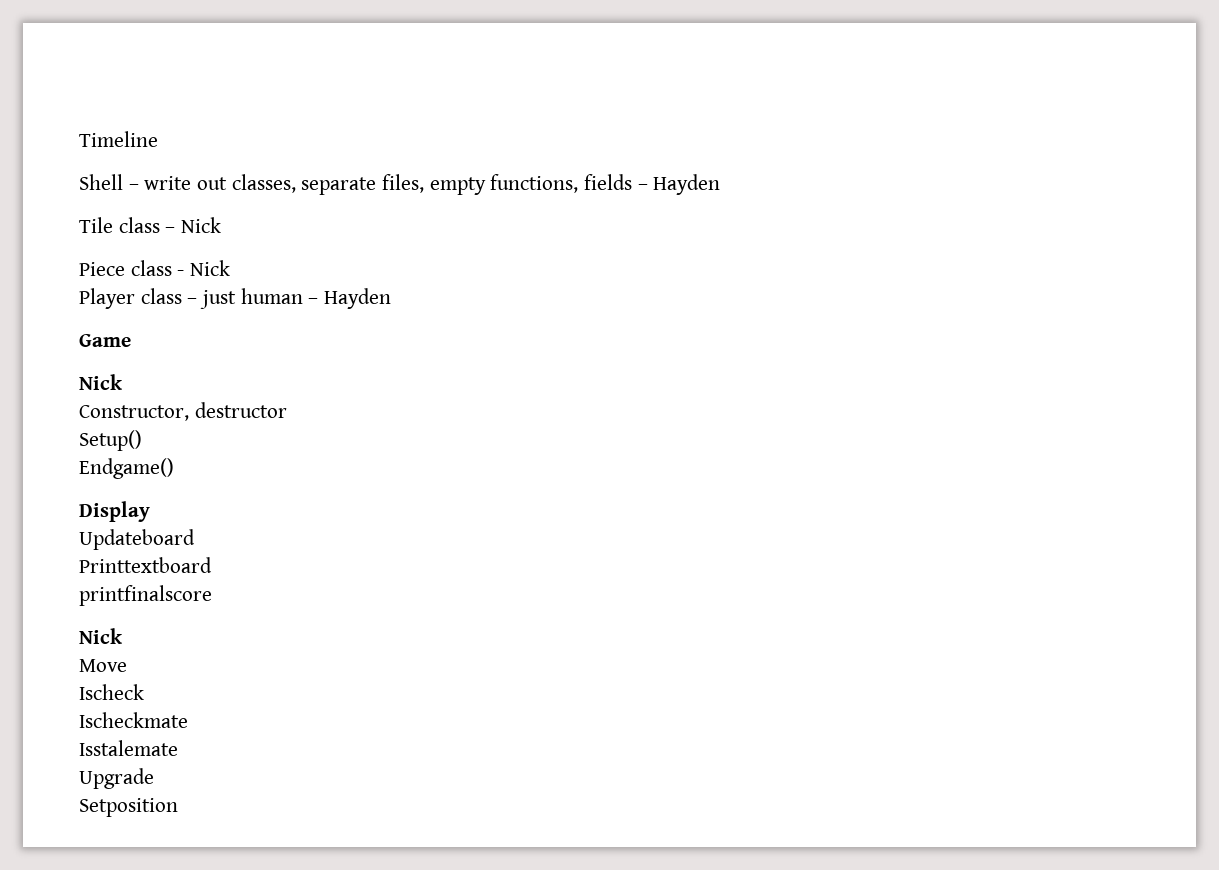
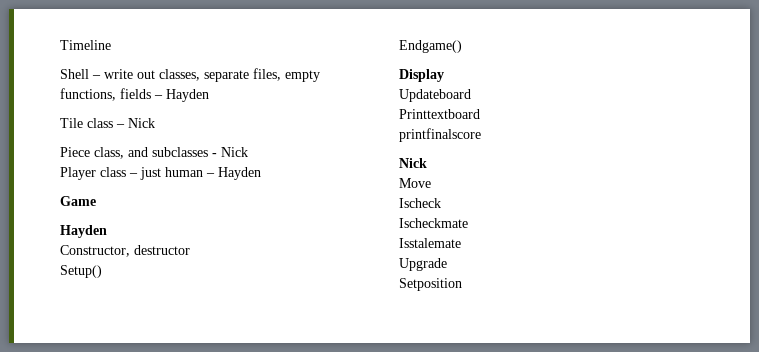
[130,260,172,276] class -> [94,147,208,159] class, and subclasses
[79,374,123,390] Nick -> [60,225,107,238] Hayden

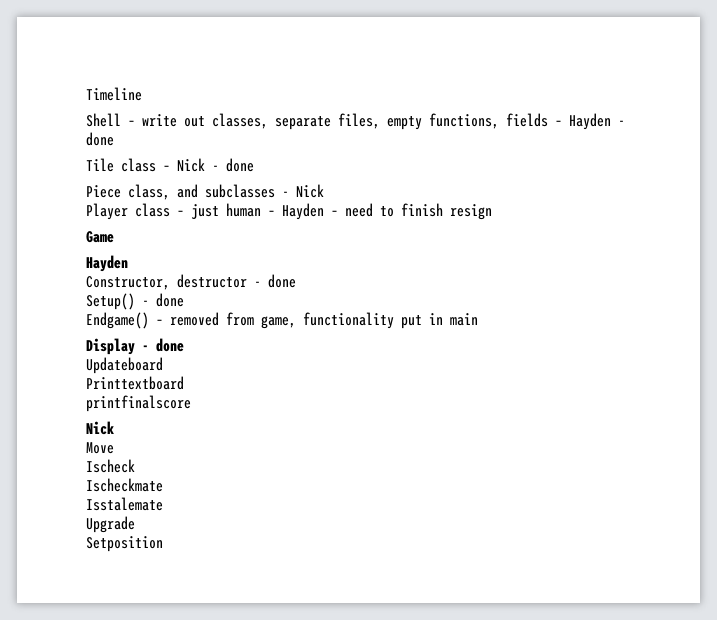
(209, 95) none -> [618,120,625,126] [86,132,114,146] - done
(155, 123) none -> [212,158,254,172] - done
(261, 173) none -> [331,203,492,220] – need to finish resign
(190, 250) none -> [254,274,296,288] - done
(102, 271) none -> [142,293,184,307] - done
(462, 46) none -> [156,312,478,329] – removed from game, functionality put in main
(444, 75) none -> [142,338,184,352] - done

